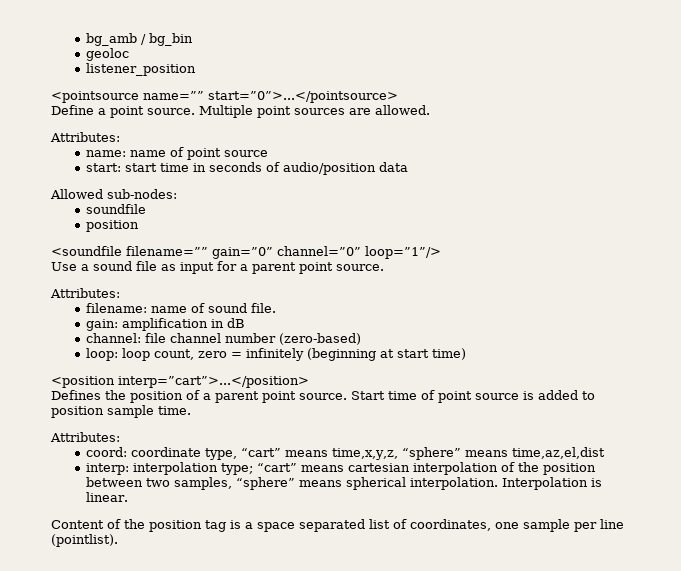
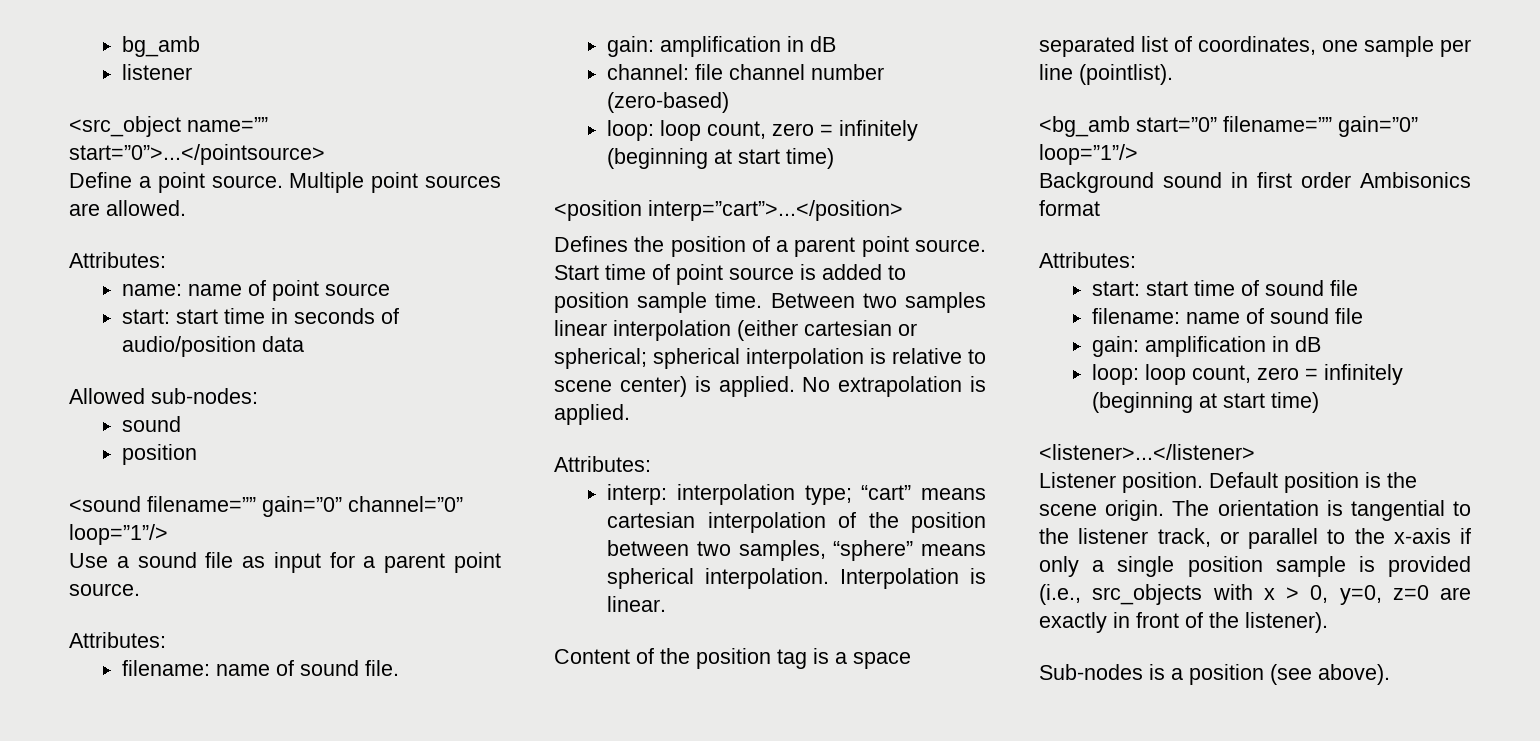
[140,33,193,46] [85,48,129,61] [85,63,196,76] [51,91,139,103] / bg_bin // geoloc // listener_position // <pointsource -> [122,64,193,80] [69,116,181,137] // listener // <src_object
[85,204,146,214] soundfile -> [122,416,182,432] sound
[51,246,122,256] <soundfile -> [69,496,141,512] <sound
[50,432,120,442] [85,447,605,460] // Attributes: // coord: coordinate type, “cart” means time,x,y,z, “sphere” means time,az,el,dist -> [770,292,986,313] [554,320,917,341] [554,348,986,369] [554,376,986,397] [554,404,630,425] [554,456,651,472] Between two samples linear interpolation (either cartesian or spherical; spherical interpolation is relative to scene center) is applied. No extrapolation is applied. // Attributes:
(118, 540) none -> [1039,116,1418,137] [1039,144,1138,165] [1039,172,1471,193] [1039,200,1100,216] [1039,252,1136,268] [1092,280,1359,296] [1092,308,1364,324] [1092,336,1322,357] [1092,364,1404,385] [1092,392,1320,413] [1039,444,1255,460] [1039,472,1417,493] [1039,500,1471,521] [1039,528,1471,549] [1039,556,1471,577] [1039,584,1471,605] [1039,612,1328,633] [1039,664,1390,685] // <bg_amb start=”0” filename=”” gain=”0” loop=”1”/> // Background sound in first order Ambisonics format // Attributes: // start: start time of sound file // filename: name of sound file // gain: amplification in dB // loop: loop count, zero = infinitely (beginning at start time) // <listener>...</listener> // Listener position. Default position is the scene origin. The orientation is tangential to the listener track, or parallel to the x-axis if only a single position sample is provided (i.e., src_objects with x > 0, y=0, z=0 are exactly in front of the listener). // Sub-nodes is a position (see above).

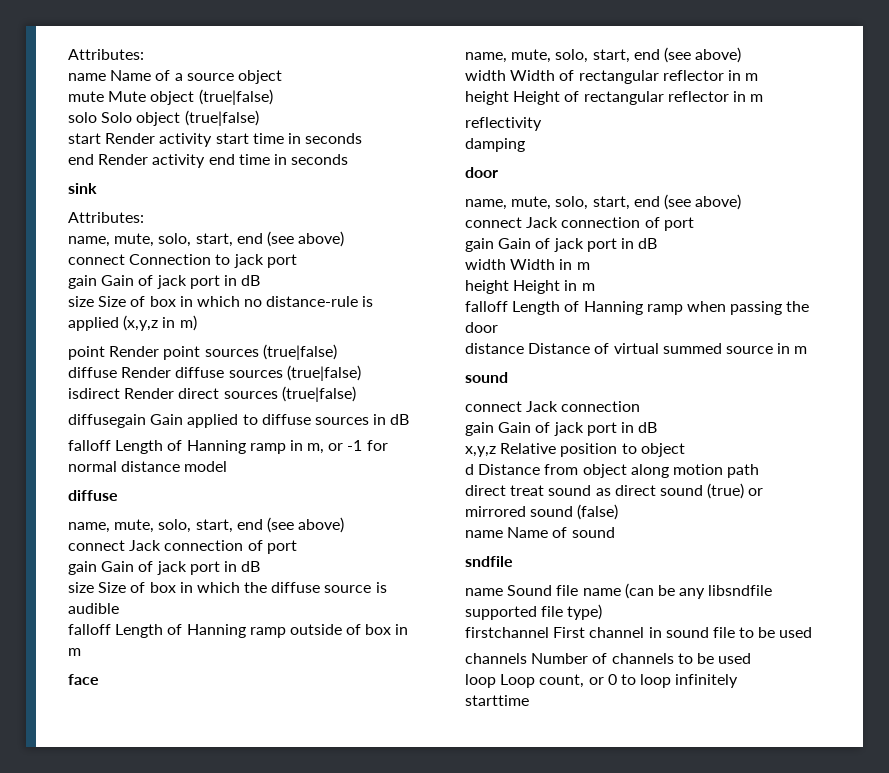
[122,36,201,57] [122,64,193,80] [69,116,268,137] [69,144,325,165] [69,172,501,193] [69,200,186,216] [69,252,166,268] [122,280,391,301] [122,308,400,324] [122,336,305,357] [69,388,258,404] [122,416,182,432] [122,444,198,465] [69,496,463,517] [69,524,168,545] [69,552,501,573] [69,583,140,596] [69,632,166,648] [122,660,400,676] [607,36,837,57] [607,64,885,80] [607,92,730,113] [607,120,919,141] [607,148,835,169] [554,200,903,221] [554,236,986,257] [554,264,906,285] [554,292,986,313] [554,320,917,341] [554,348,986,369] [554,376,986,397] [554,404,630,425] [554,456,651,472] [607,484,986,505] [607,512,986,533] [607,540,986,561] [607,568,986,589] [607,596,667,612] [554,648,911,669] [1039,36,1471,57] [1039,64,1173,85] [1039,116,1418,137] [1039,144,1138,165] [1039,172,1471,193] [1039,200,1100,216] [1039,252,1136,268] [1092,280,1359,296] [1092,308,1364,324] [1092,336,1322,357] [1092,364,1404,385] [1092,392,1320,413] [1039,444,1255,460] [1039,472,1417,493] [1039,500,1471,521] [1039,528,1471,549] [1039,556,1471,577] [1039,584,1471,605] [1039,612,1328,633] [1039,664,1390,685] bg_amb // listener // <src_object name=”” start=”0”>...</pointsource> // Define a point source. Multiple point sources are allowed. // Attributes: // name: name of point source // start: start time in seconds of audio/position data // Allowed sub-nodes: // sound // position // <sound filename=”” gain=”0” channel=”0” loop=”1”/> // Use a sound file as input for a parent point source. // Attributes: // filename: name of sound file. // gain: amplification in dB // channel: file channel number (zero-based) // loop: loop count, zero = infinitely (beginning at start time) // <position interp=”cart”>...</position> // Defines the position of a parent point source. Start time of point source is added to position sample time. Between two samples linear interpolation (either cartesian or spherical; spherical interpolation is relative to scene center) is applied. No extrapolation is applied. // Attributes: // interp: interpolation type; “cart” means cartesian interpolation of the position between two samples, “sphere” means spherical interpolation. Interpolation is linear. // Content of the position tag is a space separated list of coordinates, one sample per line (pointlist). // <bg_amb start=”0” filename=”” gain=”0” loop=”1”/> // Background sound in first order Ambisonics format // Attributes: // start: start time of sound file // filename: name of sound file // gain: amplification in dB // loop: loop count, zero = infinitely (beginning at start time) // <listener>...</listener> // Listener position. Default position is the scene origin. The orientation is tangential to the listener track, or parallel to the x-axis if only a single position sample is provided (i.e., src_objects with x > 0, y=0, z=0 are exactly in front of the listener). // Sub-nodes is a position (see above). -> [68,49,144,60] [68,70,282,84] [68,89,273,105] [68,110,259,126] [68,133,363,147] [68,154,349,168] [68,183,97,194] [68,212,144,223] [68,231,345,247] [68,254,297,268] [68,275,261,289] [68,296,374,307] [68,315,197,331] [68,344,337,360] [68,365,361,381] [68,386,356,402] [68,414,410,428] [68,440,388,454] [68,461,228,472] [68,490,118,501] [68,517,345,533] [68,540,297,554] [68,561,261,575] [68,582,387,593] [68,603,119,614] [68,624,409,638] [68,648,81,656] [68,674,99,685] [465,47,742,63] [465,70,759,84] [465,91,764,105] [465,117,542,131] [465,138,525,152] [465,167,498,178] [465,194,742,210] [465,217,694,231] [465,238,658,252] [465,259,590,270] [465,280,595,294] [465,301,810,315] [465,322,498,333] [465,343,808,354] [465,372,508,383] [465,401,641,412] [465,422,658,436] [465,443,685,457] [465,464,760,478] [465,483,764,499] [465,504,619,520] [465,527,615,538] [465,556,513,567] [465,583,773,599] [465,604,603,620] [465,627,813,638] [465,653,752,664] [465,674,739,688] [465,695,529,706] Attributes: // name Name of a source object // mute Mute object (true|false) // solo Solo object (true|false) // start Render activity start time in seconds // end Render activity end time in seconds // sink // Attributes: // name, mute, solo, start, end (see above) // connect Connection to jack port // gain Gain of jack port in dB // size Size of box in which no distance-rule is applied (x,y,z in m) // point Render point sources (true|false) // diffuse Render diffuse sources (true|false) // isdirect Render direct sources (true|false) // diffusegain Gain applied to diffuse sources in dB // falloff Length of Hanning ramp in m, or -1 for normal distance model // diffuse // name, mute, solo, start, end (see above) // connect Jack connection of port // gain Gain of jack port in dB // size Size of box in which the diffuse source is audible // falloff Length of Hanning ramp outside of box in m // face // name, mute, solo, start, end (see above) // width Width of rectangular reflector in m // height Height of rectangular reflector in m // reflectivity // damping // door // name, mute, solo, start, end (see above) // connect Jack connection of port // gain Gain of jack port in dB // width Width in m // height Height in m // falloff Length of Hanning ramp when passing the door // distance Distance of virtual summed source in m // sound // connect Jack connection // gain Gain of jack port in dB // x,y,z Relative position to object // d Distance from object along motion path // direct treat sound as direct sound (true) or mirrored sound (false) // name Name of sound // sndfile // name Sound file name (can be any libsndfile supported file type) // firstchannel First channel in sound file to be used // channels Number of channels to be used // loop Loop count, or 0 to loop infinitely // starttime

